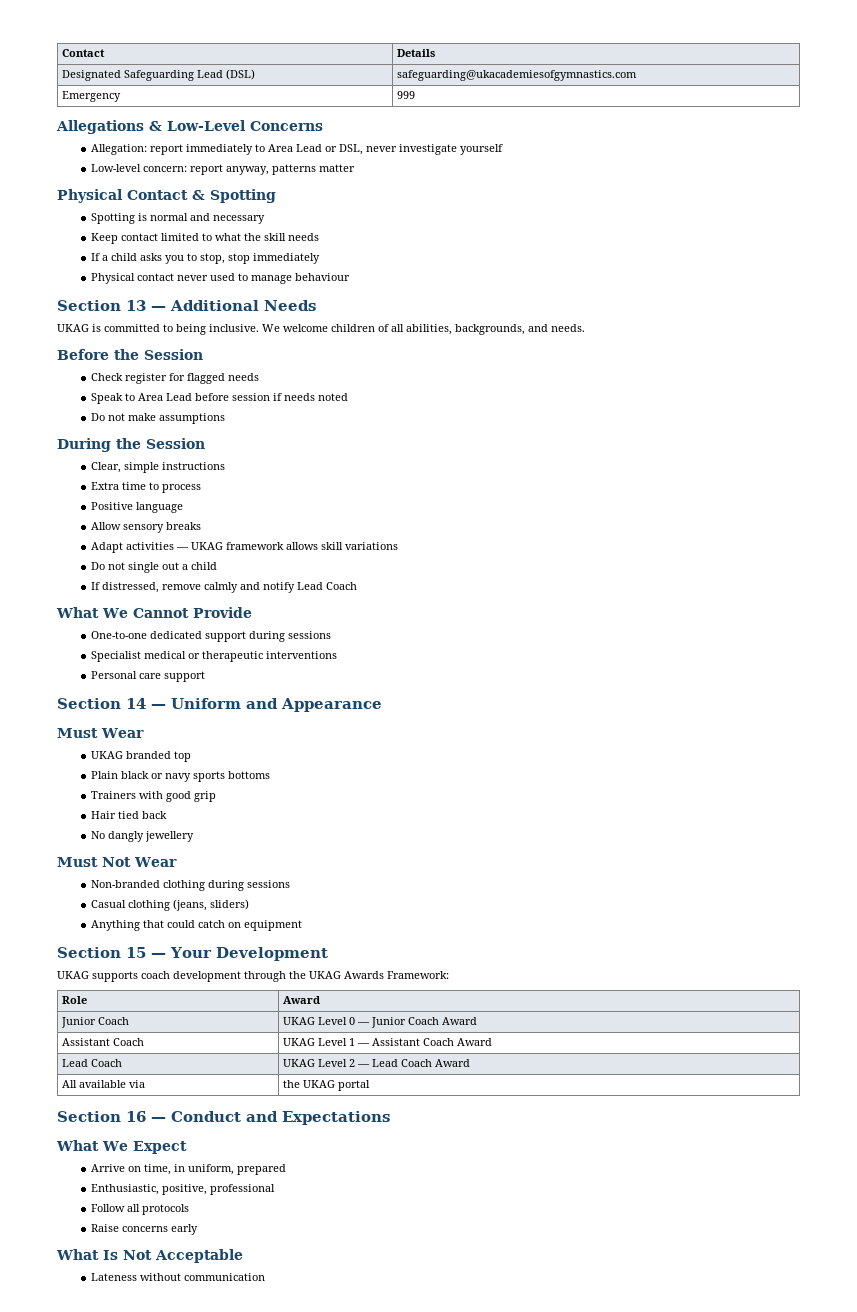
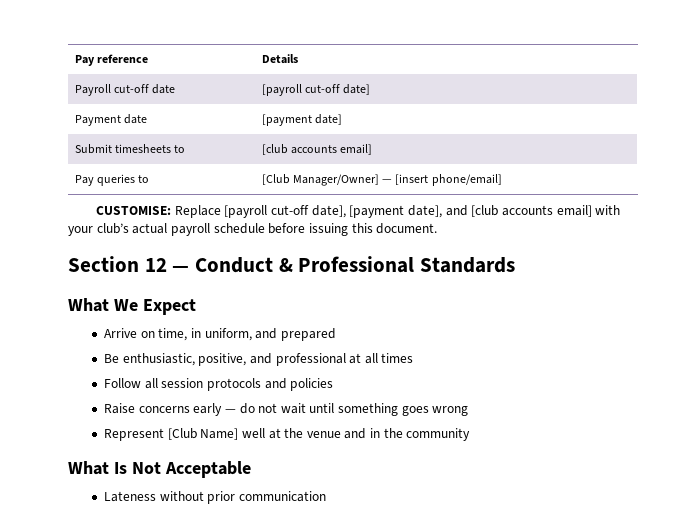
[61,49,105,57] Contact -> [74,54,148,66] Pay reference
[61,69,255,81] [396,70,637,81] [61,91,121,102] [396,91,415,99] [56,120,323,134] [90,144,503,155] [90,164,355,175] [57,189,276,203] [90,213,265,224] [90,233,319,244] [90,253,320,264] [90,273,350,284] [57,300,316,311] [57,324,585,335] [57,349,203,360] [90,373,259,384] [90,393,348,404] [90,413,225,424] [57,438,205,452] [90,462,225,473] [90,482,201,493] [90,502,183,513] [90,522,201,533] [90,542,398,553] [90,562,217,573] [90,582,357,593] [56,607,252,618] [90,631,331,642] [90,651,337,662] [90,671,205,682] [57,698,382,712] [57,728,144,738] [90,751,191,762] [90,771,270,782] [90,791,216,802] [90,811,167,819] [90,831,194,842] [57,857,177,867] [90,880,290,891] [90,899,249,911] [90,920,302,931] [57,947,328,961] [57,971,449,982] [61,996,87,1004] [282,996,320,1004] [60,1017,129,1028] [282,1017,477,1028] [61,1038,144,1046] [282,1038,492,1046] [61,1059,122,1067] [282,1059,470,1067] [61,1080,145,1088] [282,1080,370,1091] [57,1111,390,1125] Designated Safeguarding Lead (DSL) | safeguarding@ukacademiesofgymnastics.com // Emergency | 999 // Allegations & Low-Level Concerns // Allegation: report immediately to Area Lead or DSL, never investigate yourself // Low-level concern: report anyway, patterns matter // Physical Contact & Spotting // Spotting is normal and necessary // Keep contact limited to what the skill needs // If a child asks you to stop, stop immediately // Physical contact never used to manage behaviour // Section 13 — Additional Needs // UKAG is committed to being inclusive. We welcome children of all abilities, backgrounds, and needs. // Before the Session // Check register for flagged needs // Speak to Area Lead before session if needs noted // Do not make assumptions // During the Session // Clear, simple instructions // Extra time to process // Positive language // Allow sensory breaks // Adapt activities — UKAG framework allows skill variations // Do not single out a child // If distressed, remove calmly and notify Lead Coach // What We Cannot Provide // One-to-one dedicated support during sessions // Specialist medical or therapeutic interventions // Personal care support // Section 14 — Uniform and Appearance // Must Wear // UKAG branded top // Plain black or navy sports bottoms // Trainers with good grip // Hair tied back // No dangly jewellery // Must Not Wear // Non-branded clothing during sessions // Casual clothing (jeans, sliders) // Anything that could catch on equipment // Section 15 — Your Development // UKAG supports coach development through the UKAG Awards Framework: // Role | Award // Junior Coach | UKAG Level 0 — Junior Coach Award // Assistant Coach | UKAG Level 1 — Assistant Coach Award // Lead Coach | UKAG Level 2 — Lead Coach Award // All available via | the UKAG portal // Section 16 — Conduct and Expectations -> [74,84,176,96] [261,84,371,96] [74,114,147,126] [261,114,342,126] [74,144,186,154] [261,144,373,155] [74,174,150,186] [261,174,502,186] [96,205,621,218] [68,223,438,236] [68,256,516,273] Payroll cut-off date | [payroll cut-off date] // Payment date | [payment date] // Submit timesheets to | [club accounts email] // Pay queries to | [Club Manager/Owner] — [insert phone/email] // CUSTOMISE: Replace [payroll cut-off date], [payment date], and [club accounts email] with your club’s actual payroll schedule before issuing this document. // Section 12 — Conduct & Professional Standards
(234, 1169) none -> [255,328,278,339] and
[90,1184,275,1195] Enthusiastic, positive, professional -> [103,353,414,366] Be enthusiastic, positive, and professional at all times
(140, 1208) none -> [161,378,204,388] session
(189, 1209) none -> [264,378,334,391] and policies
(198, 1229) none -> [224,403,469,416] [103,428,471,441] — do not wait until something goes wrong // Represent [Club Name] well at the venue and in the community
(181, 1277) none -> [207,491,236,504] prior

